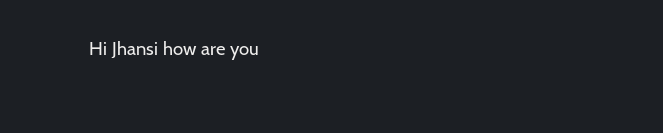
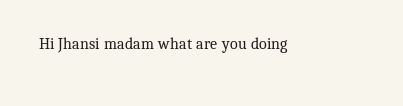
[162,41,197,55] how -> [103,37,193,49] madam what
(259, 53) none -> [250,37,288,53] doing

